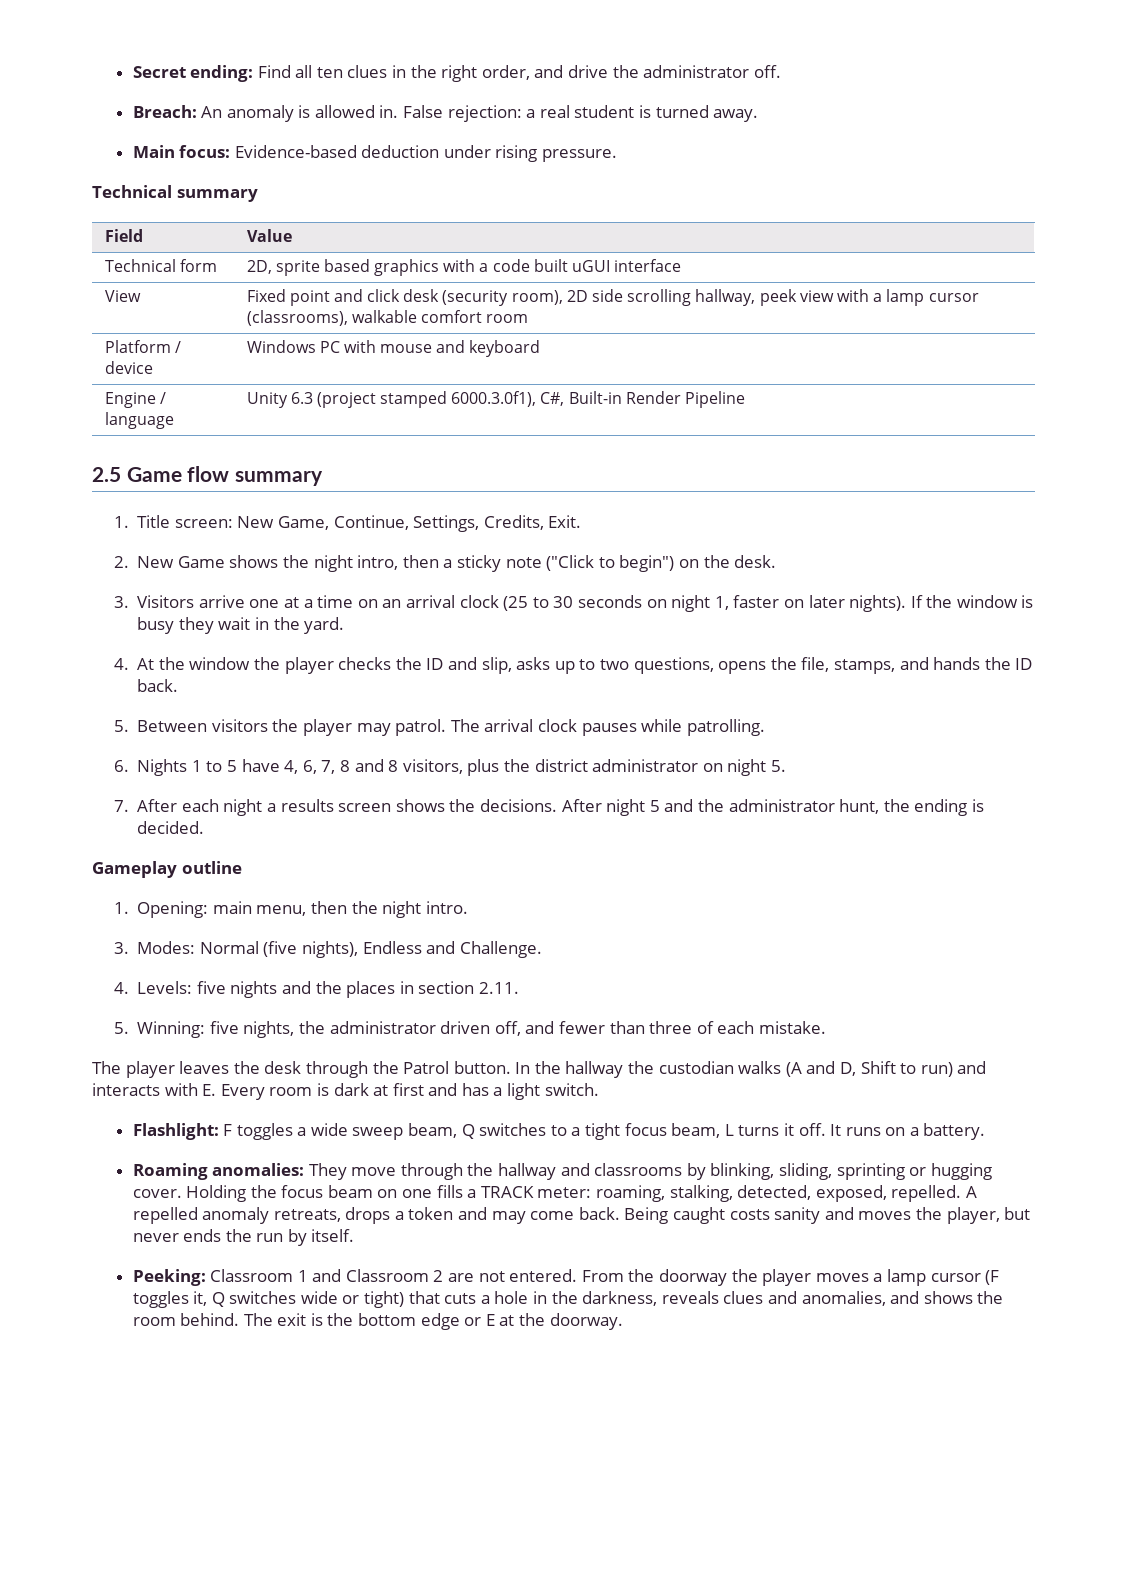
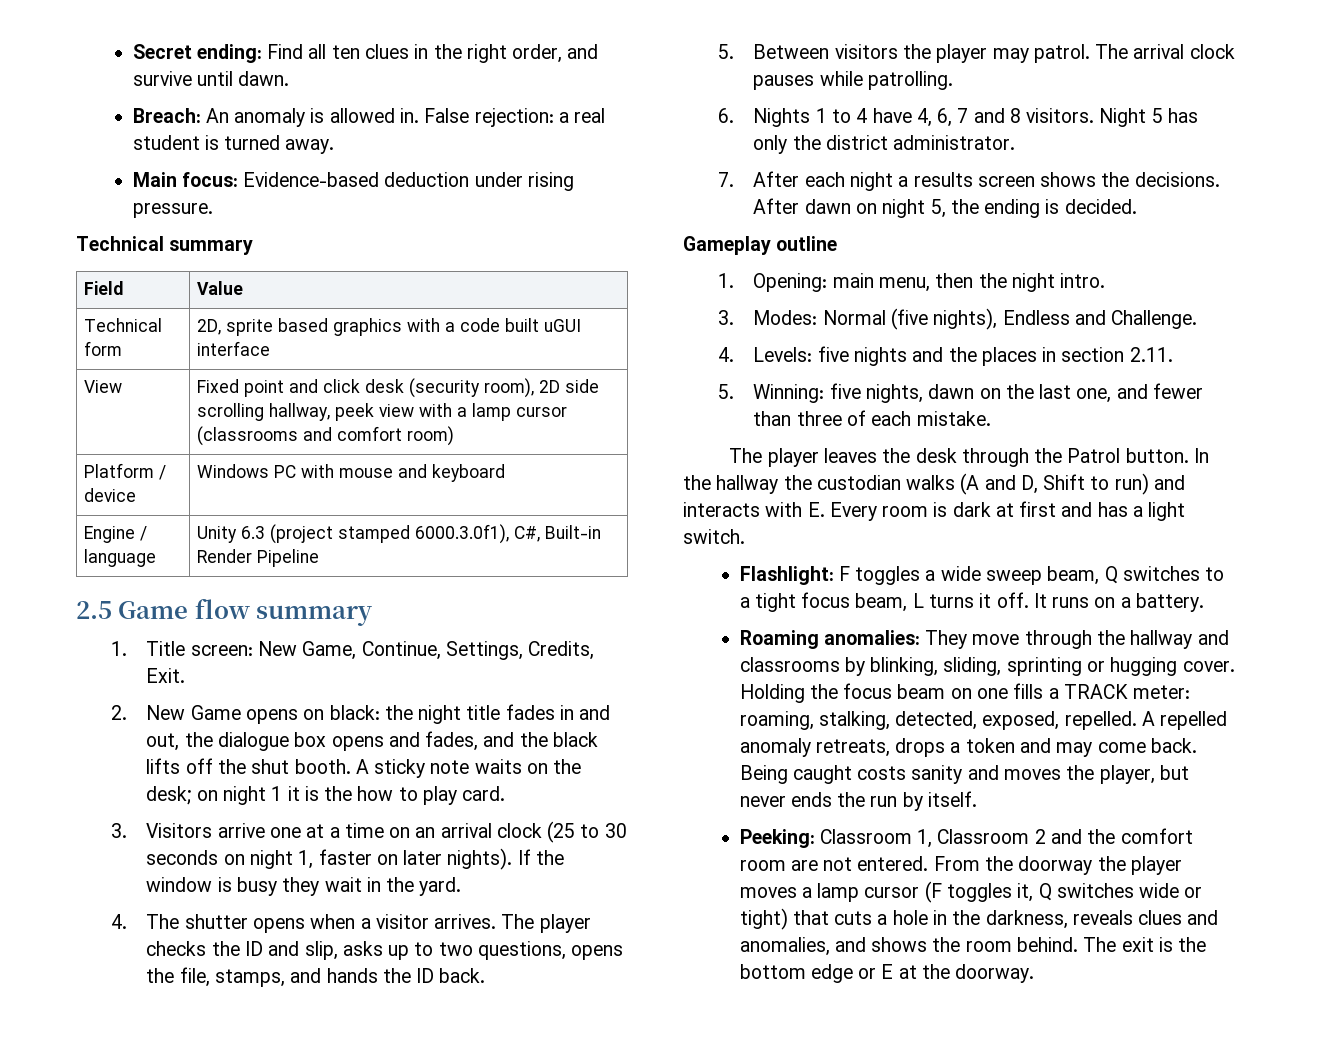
[567,65,781,78] drive the administrator off. -> [132,71,290,86] survive until dawn.
[246,310,529,326] (classrooms), walkable comfort room -> [197,426,455,446] (classrooms and comfort room)
[229,555,777,572] shows the night intro, then a sticky note ("Click to begin") on the desk. -> [245,704,611,724] [146,731,598,751] [146,758,582,778] [146,786,506,805] opens on black: the night title fades in and out, the dialogue box opens and fades, and the black lifts off the shut booth. A sticky note waits on the desk; on night 1 it is the how to play card.
[137,657,281,670] At the window the -> [146,914,535,933] The shutter opens when a visitor arrives. The
[227,760,238,772] 5 -> [856,108,868,123] 4
[321,759,786,776] 7, 8 and 8 visitors, plus the district administrator on night 5. -> [957,108,1198,127] [753,135,1016,154] 7 and 8 visitors. Night 5 has only the district administrator.
[606,799,880,816] night 5 and the administrator hunt, -> [804,199,946,218] dawn on night 5,
[299,1021,521,1036] the administrator driven off, -> [928,384,1112,403] dawn on the last one,
[297,1269,444,1282] 1 and Classroom 2 -> [917,828,1193,848] [739,860,786,871] 1, Classroom 2 and the comfort room

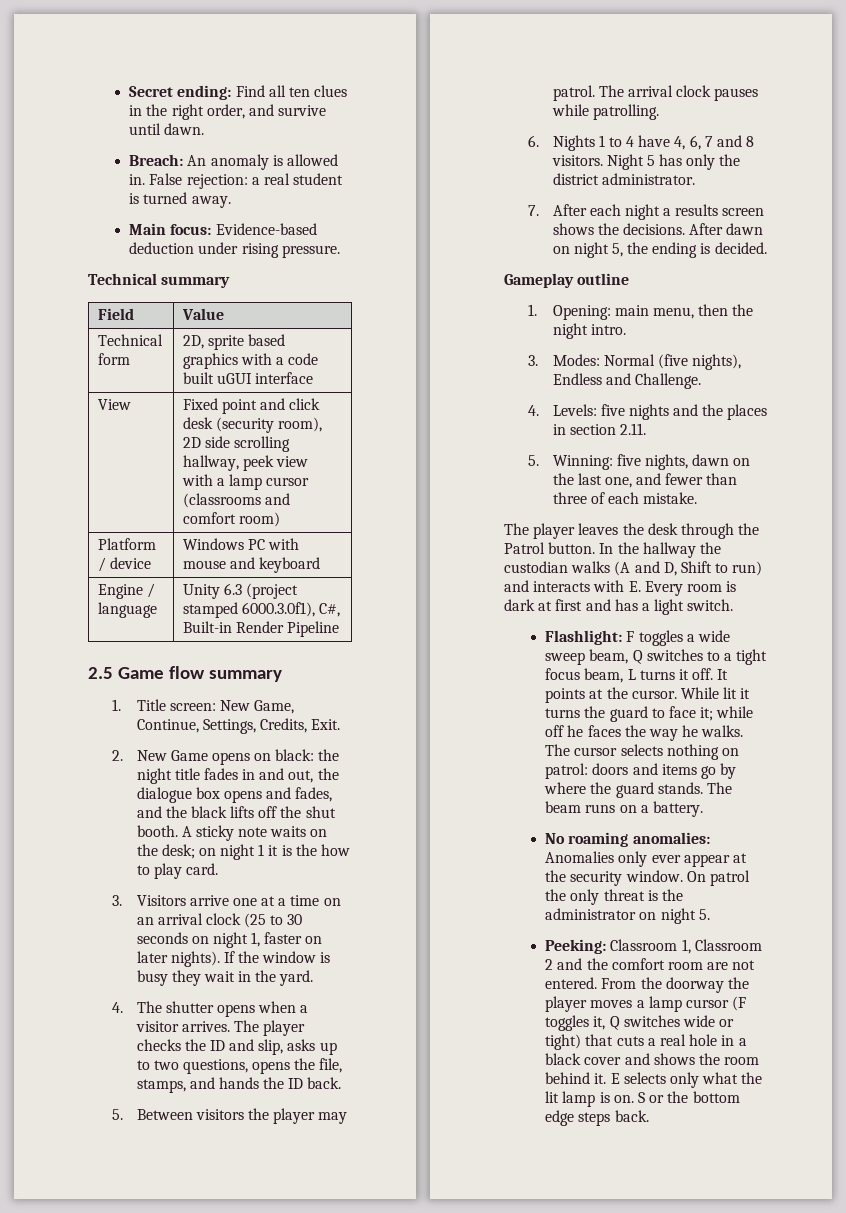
[1052,593,1204,612] [739,630,1229,649] [739,657,1235,676] [739,683,1191,703] [739,711,1228,730] [739,738,1197,757] [739,765,1189,784] [739,791,977,811] runs on a battery. // Roaming anomalies: They move through the hallway and classrooms by blinking, sliding, sprinting or hugging cover. Holding the focus beam on one fills a TRACK meter: roaming, stalking, detected, exposed, repelled. A repelled anomaly retreats, drops a token and may come back. Being caught costs sanity and moves the player, but never ends the run by itself. -> [545,687,751,703] [545,706,754,722] [545,725,744,741] [545,744,740,760] [545,763,737,779] [544,782,733,798] [545,801,704,817] [545,832,710,847] [545,851,748,867] [545,870,751,886] [545,889,684,905] [545,908,710,924] points at the cursor. While lit it turns the guard to face it; while off he faces the way he walks. The cursor selects nothing on patrol: doors and items go by where the guard stands. The beam runs on a battery. // No roaming anomalies: Anomalies only ever appear at the security window. On patrol the only threat is the administrator on night 5.
(888, 919) none -> [660,1034,687,1046] real
[952,910,1219,929] [739,937,1207,956] [739,964,1035,983] the darkness, reveals clues and anomalies, and shows the room behind. The exit is the bottom edge or E at the doorway. -> [738,1038,747,1046] [545,1053,760,1065] [545,1072,763,1088] [545,1091,740,1107] [545,1110,649,1126] a black cover and shows the room behind it. E selects only what the lit lamp is on. S or the bottom edge steps back.

